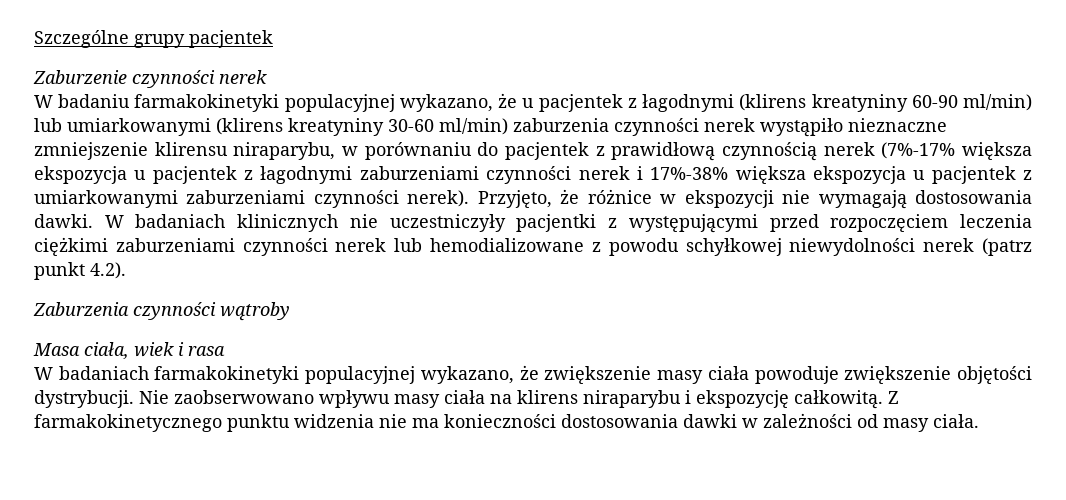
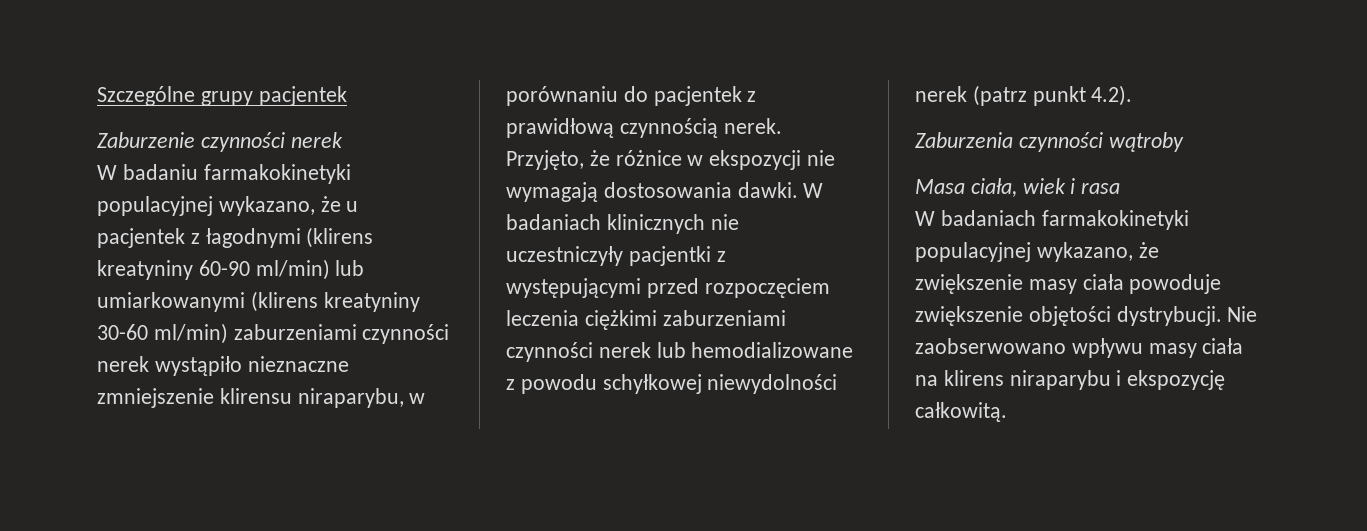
[513,118,609,132] zaburzenia -> [233,324,357,340] zaburzeniami
[823,142,1032,160] [34,166,1033,184] [34,190,470,208] nerek (7%-17% większa ekspozycja u pacjentek z łagodnymi zaburzeniami czynności nerek i 17%-38% większa ekspozycja u pacjentek z umiarkowanymi zaburzeniami czynności nerek). -> [723,118,782,134] nerek.
[888,391,899,404] [34,413,979,432] Z farmakokinetycznego punktu widzenia nie ma konieczności dostosowania dawki w zależności od masy ciała. -> (1007, 412) none

